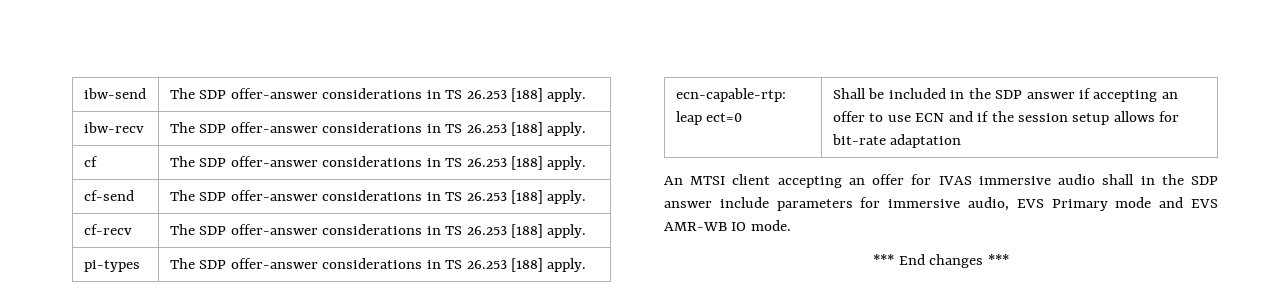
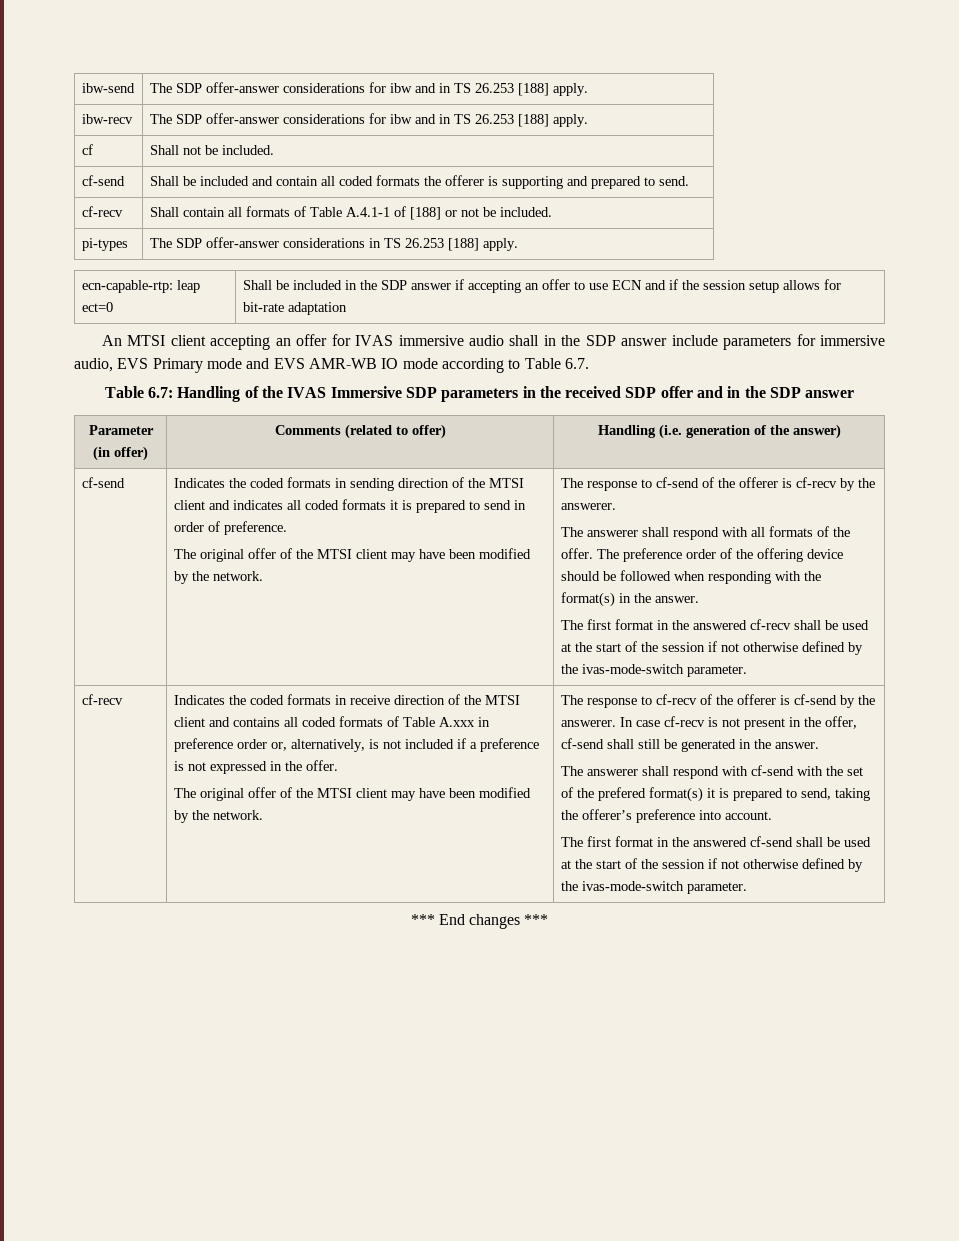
(423, 93) none -> [368,82,436,93] for ibw and
(423, 127) none -> [368,113,436,124] for ibw and
[169,156,587,170] [83,190,134,201] [169,190,587,204] [83,224,132,235] [169,224,587,238] The SDP offer-answer considerations in TS 26.253 [188] apply. // cf-send | The SDP offer-answer considerations in TS 26.253 [188] apply. // cf-recv | The SDP offer-answer considerations in TS 26.253 [188] apply. -> [149,145,274,155] [81,175,125,186] [149,175,689,189] [81,206,123,217] [149,206,552,220] Shall not be included. // cf-send | Shall be included and contain all coded formats the offerer is supporting and prepared to send. // cf-recv | Shall contain all formats of Table A.4.1-1 of [188] or not be included.
[750,220,791,231] mode. -> [402,358,589,373] [104,386,855,402] [88,425,154,435] [93,446,148,461] [274,424,446,439] [597,424,841,439] [81,477,125,488] [173,477,524,491] [173,499,526,513] [173,521,287,535] [173,548,531,562] [173,571,263,584] [560,477,875,491] [560,503,616,510] [560,526,850,540] [560,548,843,562] [560,570,821,584] [560,592,699,607] [560,619,869,630] [560,641,863,655] [560,664,747,677] [81,694,123,705] [173,694,520,705] [173,716,490,727] [173,738,539,752] [173,760,338,774] [173,787,531,801] [173,810,263,823] [560,694,875,708] [560,716,857,730] [560,738,819,752] [560,765,863,779] [560,787,870,802] [560,809,772,823] [560,836,871,847] [560,858,863,872] [560,881,747,894] mode according to Table 6.7. // Table 6.7: Handling of the IVAS Immersive SDP parameters in the received SDP offer and in the SDP answer // Parameter (in offer) | Comments (related to offer) | Handling (i.e. generation of the answer) // cf-send | Indicates the coded formats in sending direction of the MTSI client and indicates all coded formats it is prepared to send in order of preference. // The original offer of the MTSI client may have been modified by the network. | The response to cf-send of the offerer is cf-recv by the answerer. // The answerer shall respond with all formats of the offer. The preference order of the offering device should be followed when responding with the format(s) in the answer. // The first format in the answered cf-recv shall be used at the start of the session if not otherwise defined by the ivas-mode-switch parameter. // cf-recv | Indicates the coded formats in receive direction of the MTSI client and contains all coded formats of Table A.xxx in preference order or, alternatively, is not included if a preference is not expressed in the offer. // The original offer of the MTSI client may have been modified by the network. | The response to cf-recv of the offerer is cf-send by the answerer. In case cf-recv is not present in the offer, cf-send shall still be generated in the answer. // The answerer shall respond with cf-send with the set of the prefered format(s) it is prepared to send, taking the offerer’s preference into account. // The first format in the answered cf-send shall be used at the start of the session if not otherwise defined by the ivas-mode-switch parameter.

